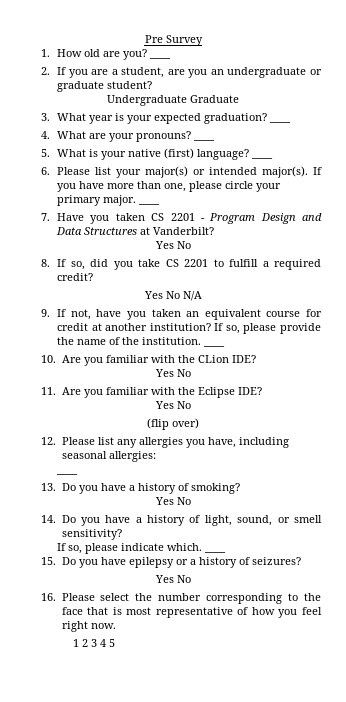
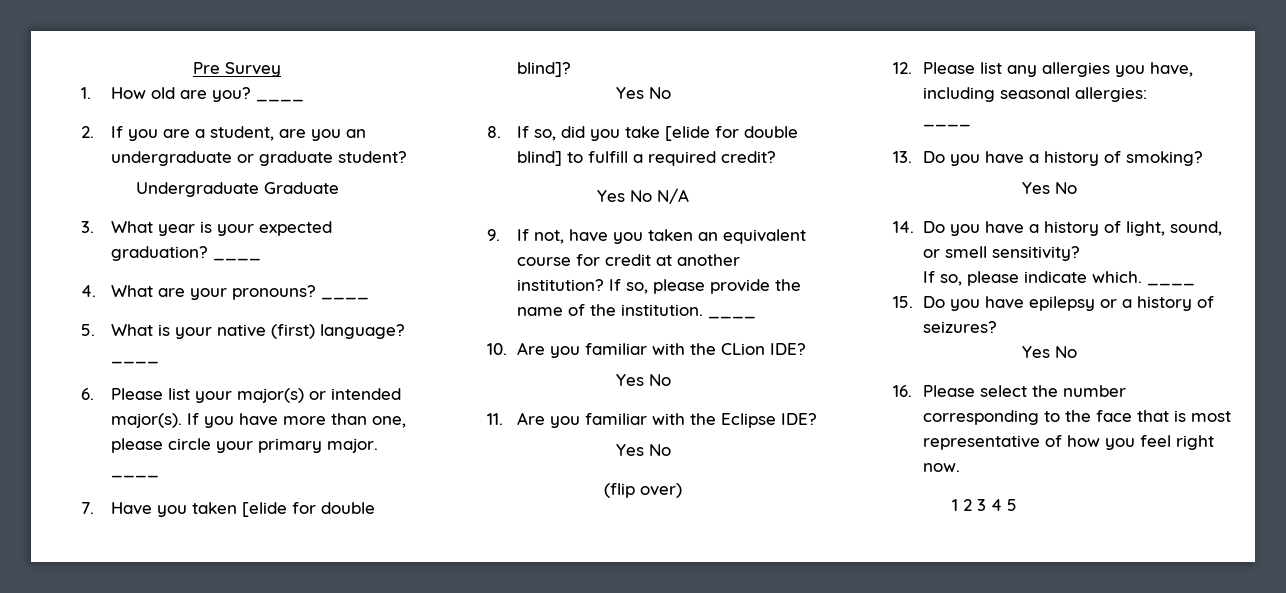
[151,213,322,224] [56,227,215,235] CS 2201 - Program Design and Data Structures at Vanderbilt? -> [241,502,375,517] [516,62,571,77] [elide for double blind]?
[165,259,209,267] CS 2201 -> [664,126,798,141] [516,151,562,166] [elide for double blind]

